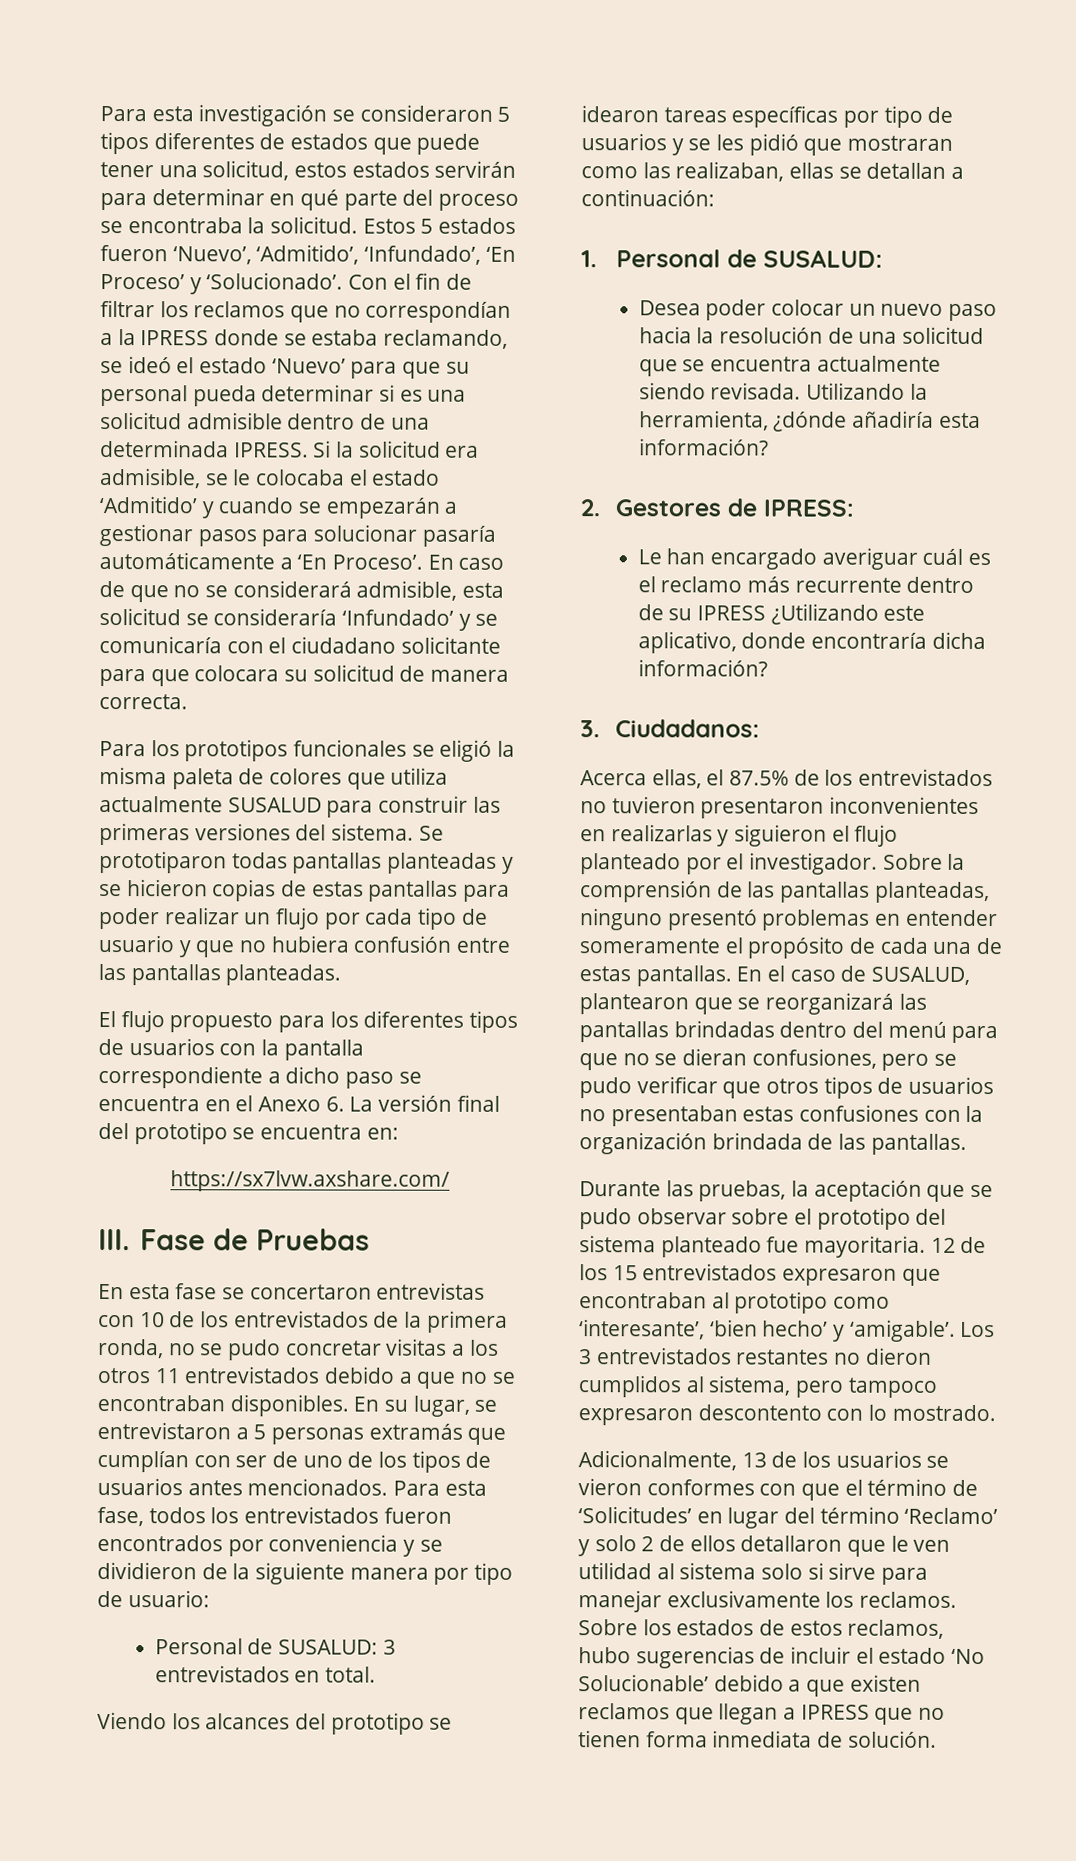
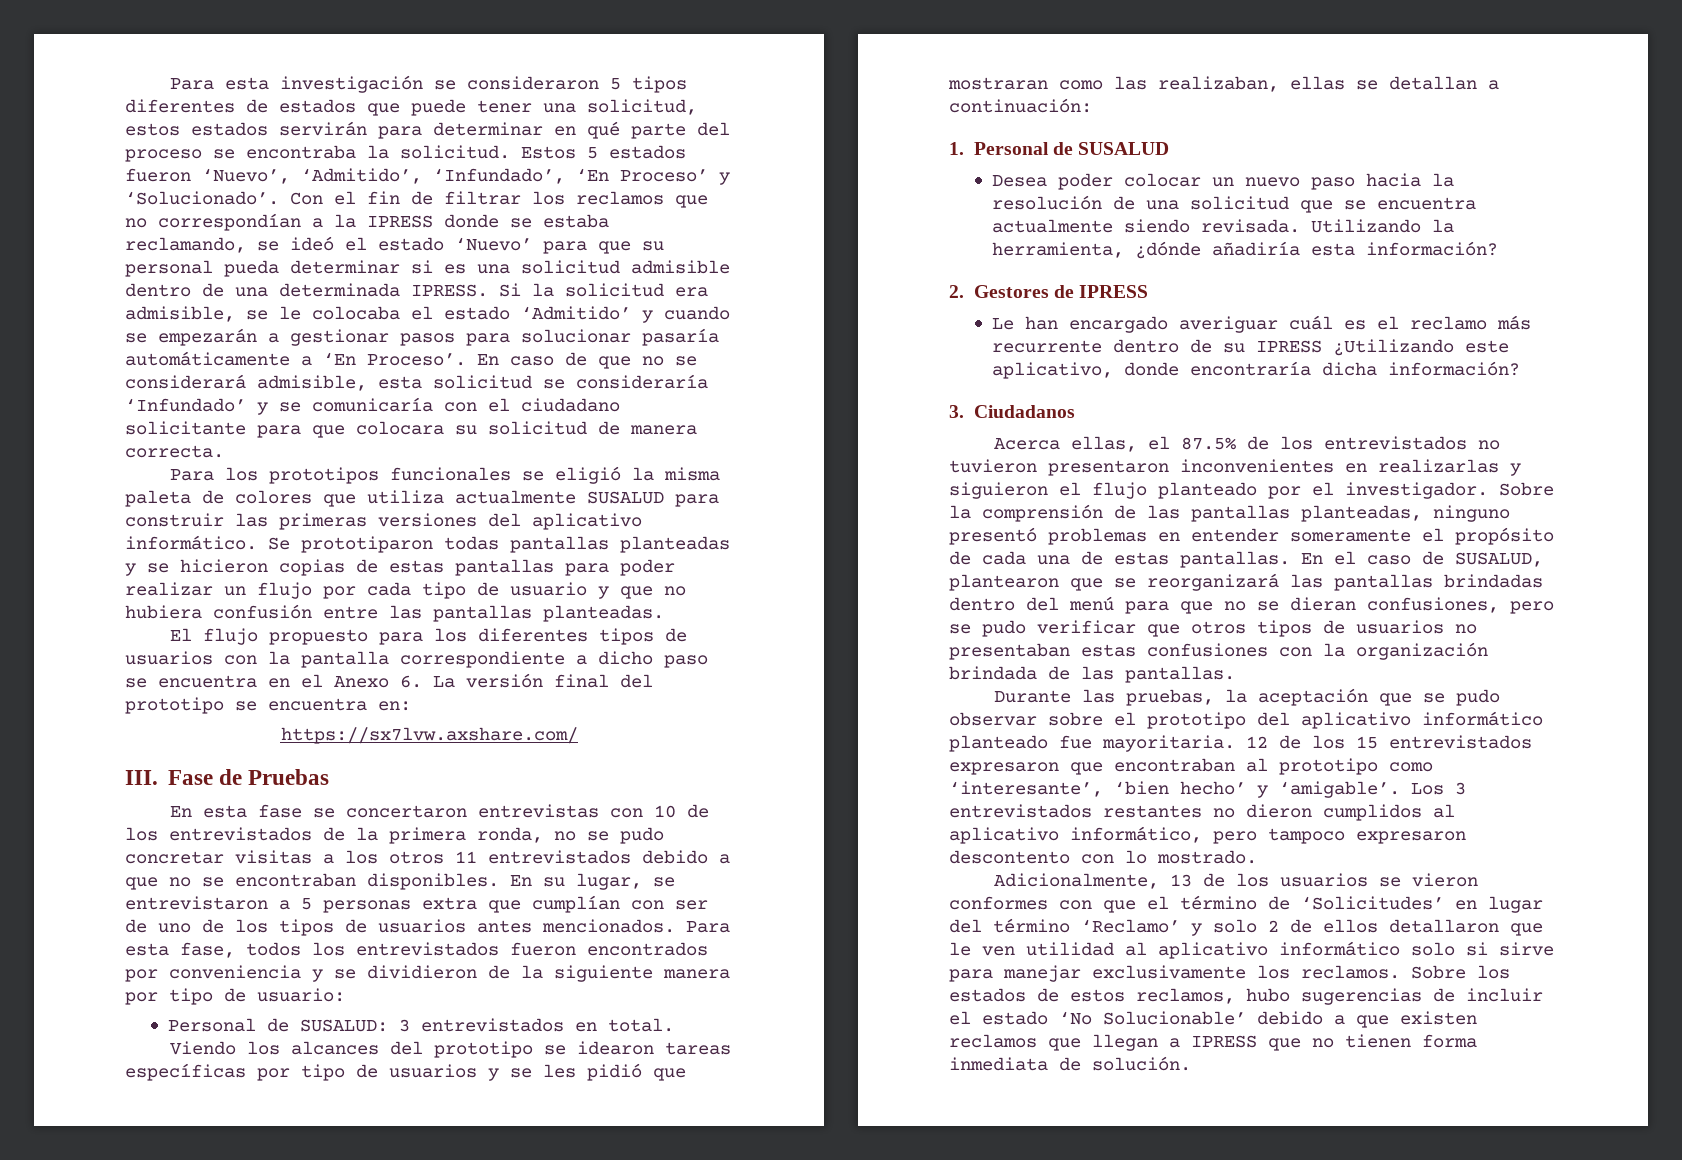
[331,823,415,841] sistema. -> [532,513,642,530] [125,535,257,550] aplicativo informático.
[368,1423,463,1440] extramás -> [422,897,477,910] extra
[762,249,883,268] SUSALUD: -> [1078,142,1170,155] SUSALUD
[762,499,854,517] IPRESS: -> [1079,285,1149,298] IPRESS
[614,719,760,738] Ciudadanos: -> [973,405,1075,418] Ciudadanos
[579,1235,656,1253] sistema -> [1301,711,1543,729] aplicativo informático
[708,1375,791,1396] sistema, -> [949,826,1202,844] aplicativo informático,
[679,1562,757,1580] sistema -> [1158,941,1400,959] aplicativo informático

